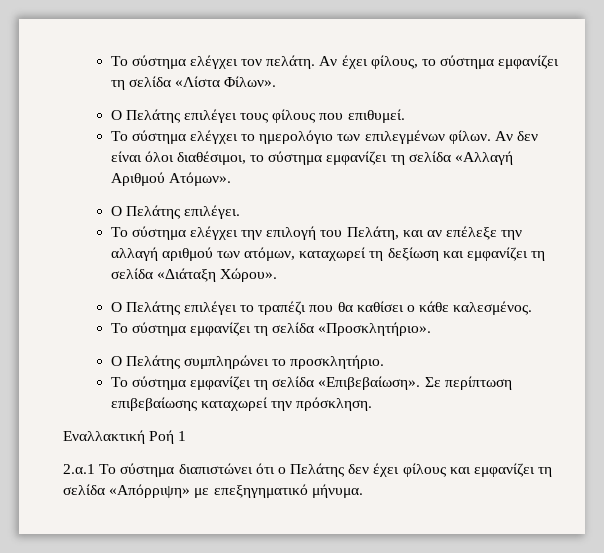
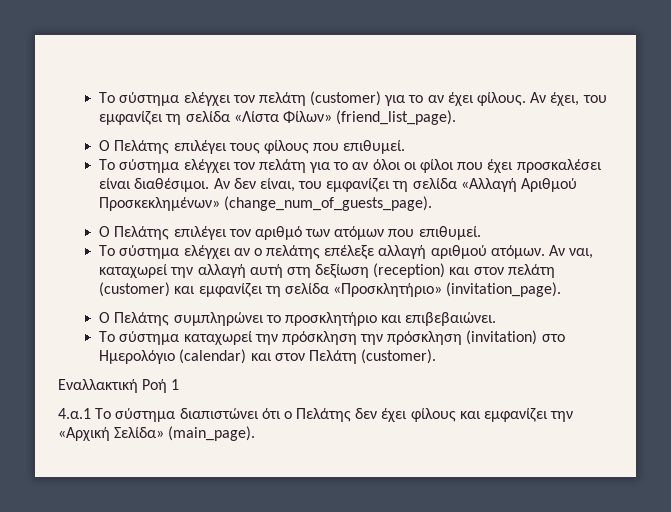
[110,55,495,69] Το σύστημα ελέγχει τον πελάτη. Αν έχει φίλους, το σύστημα -> [99,91,607,106] Το σύστημα ελέγχει τον πελάτη (customer) για το αν έχει φίλους. Αν έχει, του
[224,76,277,87] Φίλων». -> [282,110,457,125] Φίλων» (friend_list_page).
[241,130,539,144] [110,151,323,165] το ημερολόγιο των επιλεγμένων φίλων. Αν δεν είναι όλοι διαθέσιμοι, το σύστημα -> [232,159,602,173] [99,178,323,192] τον πελάτη για το αν όλοι οι φίλοι που έχει προσκαλέσει είναι διαθέσιμοι. Αν δεν είναι, του
[168,172,231,186] [110,205,240,219] [110,226,523,240] [110,247,546,261] [110,268,277,282] [110,301,533,315] [110,322,432,336] Ατόμων». // O Πελάτης επιλέγει. // Το σύστημα ελέγχει την επιλογή του Πελάτη, και αν επέλεξε την αλλαγή αριθμού των ατόμων, καταχωρεί τη δεξίωση και εμφανίζει τη σελίδα «Διάταξη Χώρου». // Ο Πελάτης επιλέγει το τραπέζι που θα καθίσει ο κάθε καλεσμένος. // Το σύστημα εμφανίζει τη σελίδα «Προσκλητήριο». -> [99,196,433,211] [99,226,481,240] [99,245,594,260] [99,263,555,279] [99,282,562,297] Προσκεκλημένων» (change_num_of_guests_page). // O Πελάτης επιλέγει τον αριθμό των ατόμων που επιθυμεί. // Το σύστημα ελέγχει αν ο πελάτης επέλεξε αλλαγή αριθμού ατόμων. Αν ναι, καταχωρεί την αλλαγή αυτή στη δεξίωση (reception) και στον πελάτη (customer) και εμφανίζει τη σελίδα «Προσκλητήριο» (invitation_page).
[290,355,385,369] [110,376,512,390] [110,397,373,411] προσκλητήριο. // Το σύστημα εμφανίζει τη σελίδα «Επιβεβαίωση». Σε περίπτωση επιβεβαίωσης καταχωρεί την πρόσκληση. -> [284,312,497,326] [99,330,565,345] [99,349,437,364] προσκλητήριο και επιβεβαιώνει. // Το σύστημα καταχωρεί την πρόσκληση την πρόσκληση (invitation) στο Ημερολόγιο (calendar) και στον Πελάτη (customer).
[63,464,95,474] 2.α.1 -> [58,408,91,419] 4.α.1
[538,467,553,477] [63,484,363,498] τη σελίδα «Απόρριψη» με επεξηγηματικό μήνυμα. -> [550,411,574,422] [58,426,256,441] την «Αρχική Σελίδα» (main_page).

